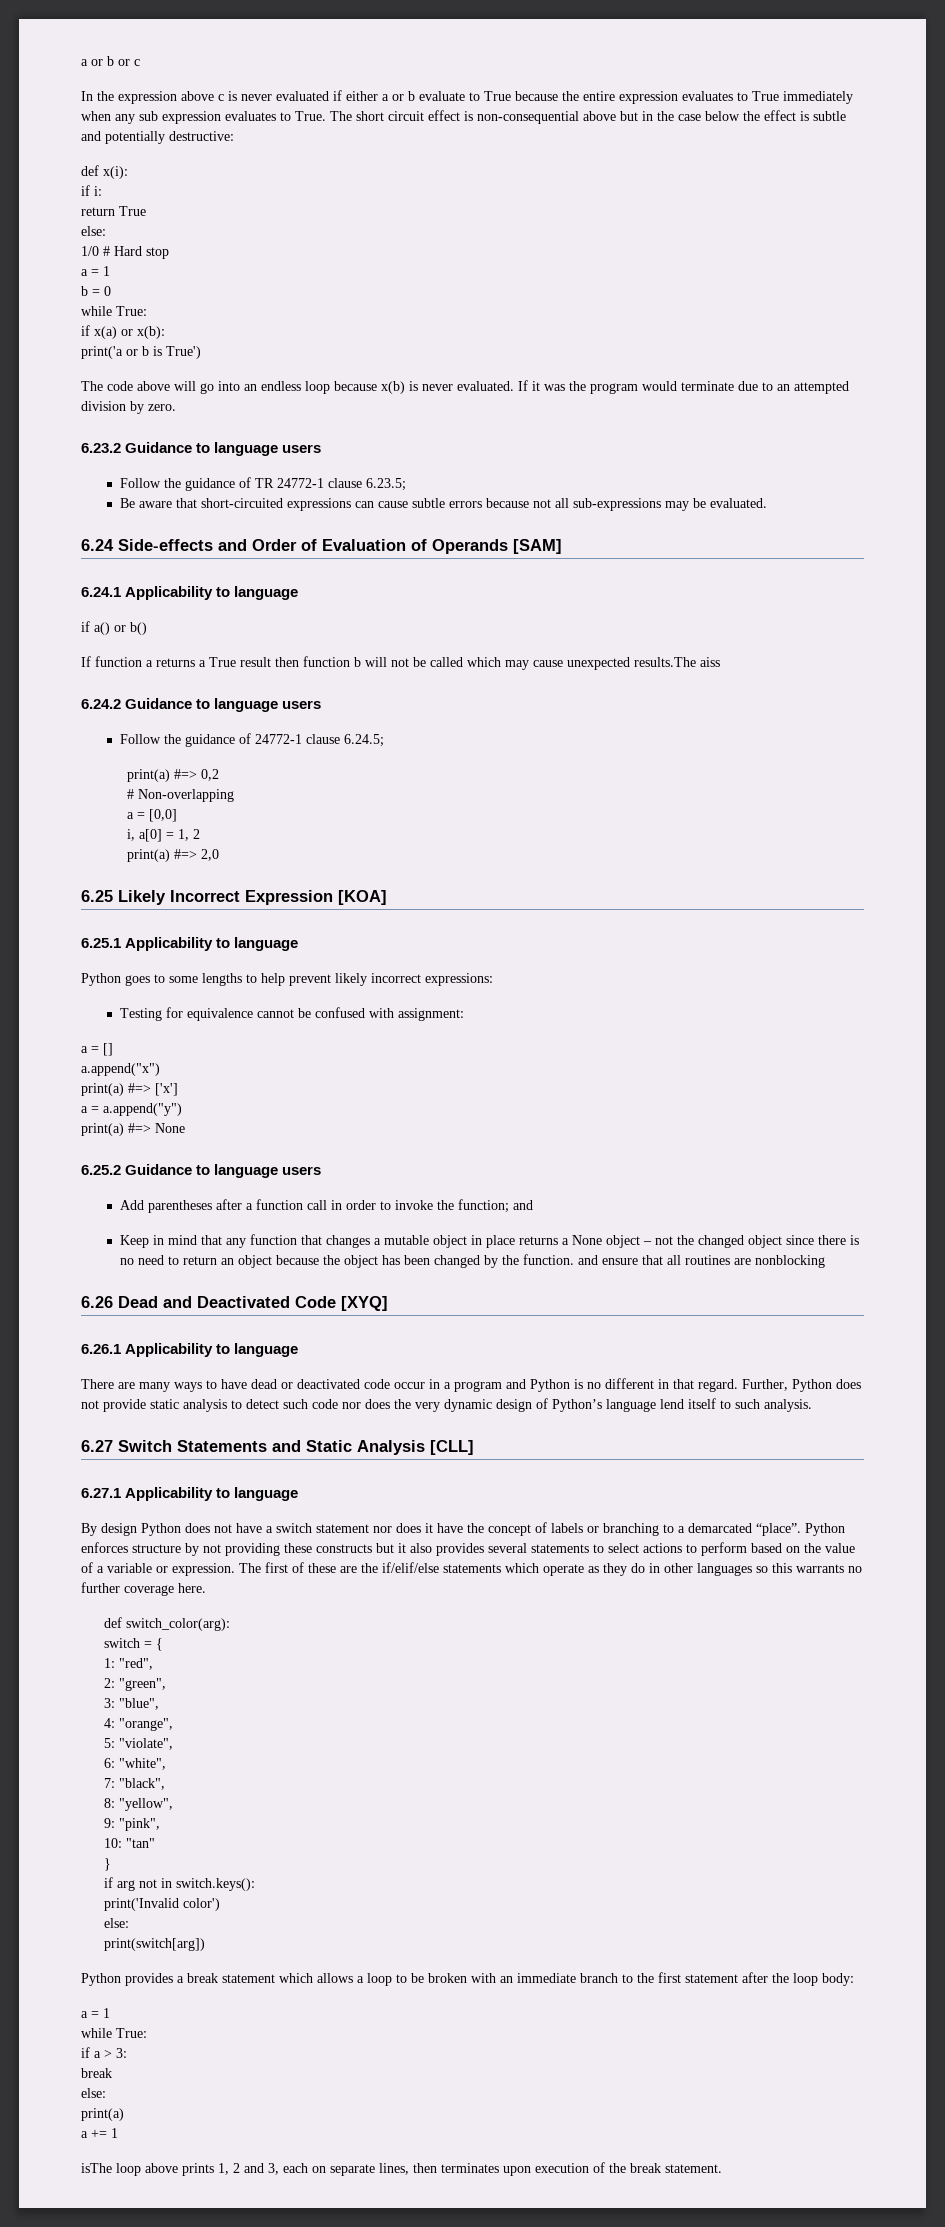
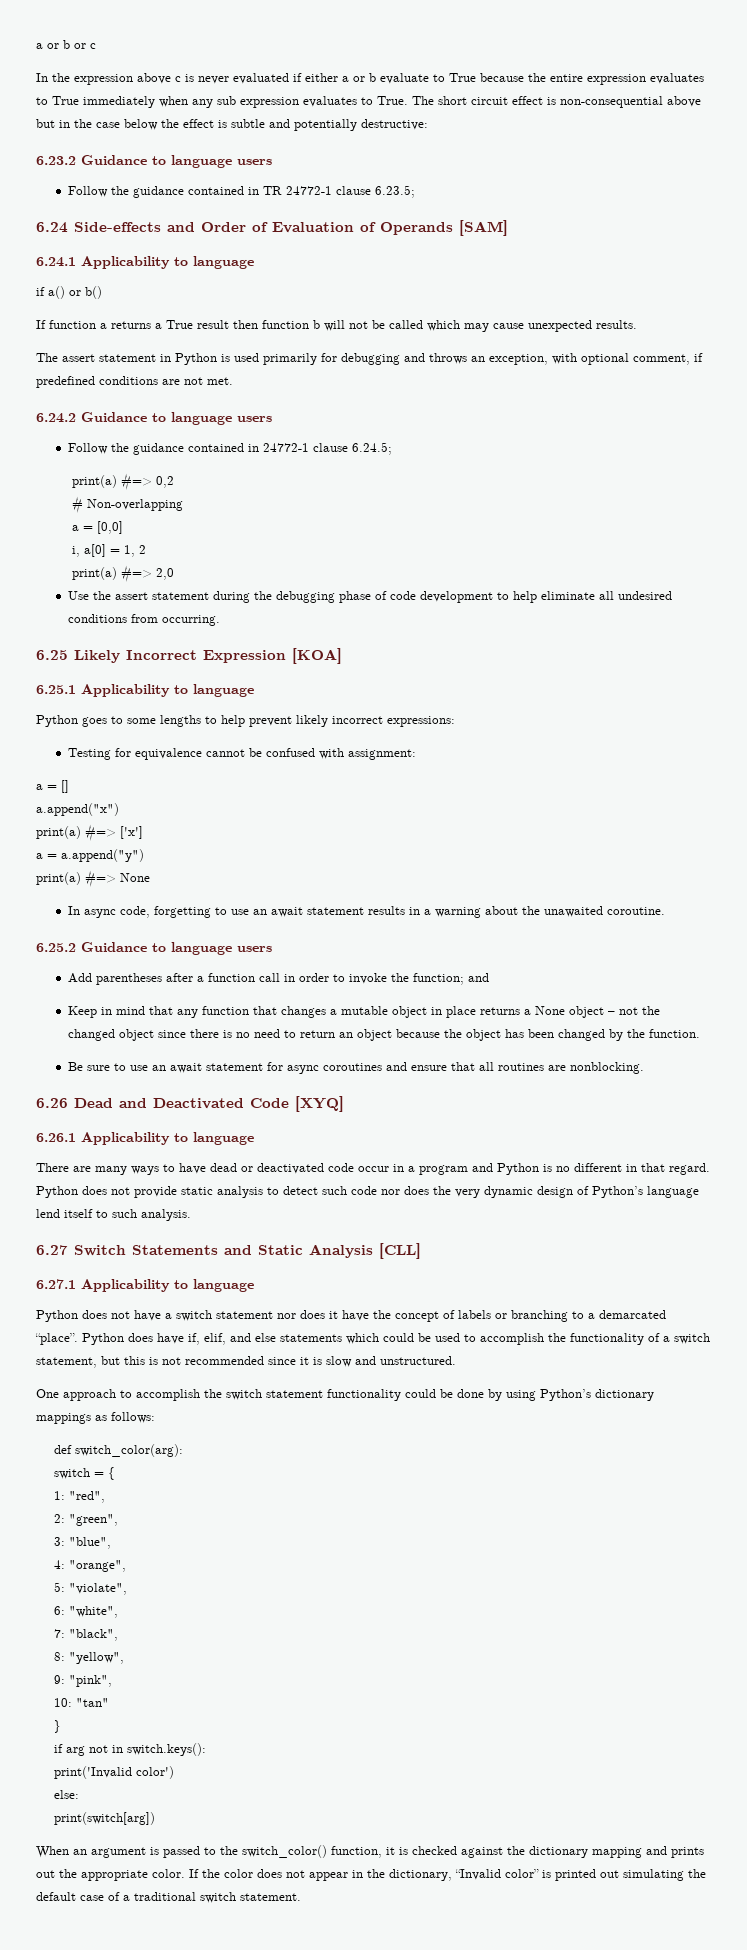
[81,165,128,179] [81,185,102,196] [81,206,146,216] [81,226,106,236] [81,246,169,259] [81,266,110,276] [81,286,111,296] [81,306,147,316] [81,325,165,339] [81,346,201,359] [81,380,849,394] [81,401,176,414] // def x(i): // if i: // return True // else: // 1/0 # Hard stop // a = 1 // b = 0 // while True: // if x(a) or x(b): // print('a or b is True') // The code above will go into an endless loop because x(b) is never evaluated. If it was the program would terminate due to an attempted division by zero. -> (428, 124) none
[238,477,251,488] of -> [188,186,260,195] contained in
[119,498,767,511] // Be aware that short-circuited expressions can cause subtle errors because not all sub-expressions may be evaluated. -> (416, 191) none
[634,657,720,667] results.The aiss -> [596,320,637,329] [36,353,703,365] [36,376,233,388] results. // The assert statement in Python is used primarily for debugging and throws an exception, with optional comment, if predefined conditions are not met.
[238,733,251,744] of -> [188,443,260,452] contained in
(220, 855) none -> [68,591,673,603] [68,614,221,626] // Use the assert statement during the debugging phase of code development to help eliminate all undesired conditions from occurring.
(185, 1128) none -> [68,906,666,918] // In async code, forgetting to use an await statement results in a warning about the unawaited coroutine.
(574, 1259) none -> [68,1062,383,1074] // Be sure to use an await statement for async coroutines
[754,1255,825,1268] nonblocking -> [570,1062,645,1074] nonblocking.
[742,1379,788,1391] Further, -> (710, 1169) none
[81,1523,137,1536] By design -> (254, 1285) none
[81,1542,855,1556] [81,1562,862,1576] [81,1582,206,1596] enforces structure by not providing these constructs but it also provides several statements to select actions to perform based on the value of a variable or expression. The first of these are the if/elif/else statements which operate as they do in other languages so this warrants no further coverage here. -> [128,1333,710,1345] [36,1356,456,1368] [36,1389,654,1401] [36,1412,155,1424] does have if, elif, and else statements which could be used to accomplish the functionality of a switch statement, but this is not recommended since it is slow and unstructured. // One approach to accomplish the switch statement functionality could be done by using Python’s dictionary mappings as follows:
[81,1972,854,1986] [81,2008,110,2018] [81,2028,147,2038] [81,2047,127,2058] [81,2068,112,2078] [81,2088,106,2098] [81,2108,124,2121] [81,2128,118,2138] [81,2162,661,2176] Python provides a break statement which allows a loop to be broken with an immediate branch to the first statement after the loop body: // a = 1 // while True: // if a > 3: // break // else: // print(a) // a += 1 // isThe loop above prints 1, 2 and 3, each on separate lines, then terminates upon execution of the break -> [36,1845,704,1858] [36,1869,706,1881] [36,1892,236,1903] When an argument is passed to the switch_color() function, it is checked against the dictionary mapping and prints out the appropriate color. If the color does not appear in the dictionary, “Invalid color” is printed out simulating the default case of a traditional switch

